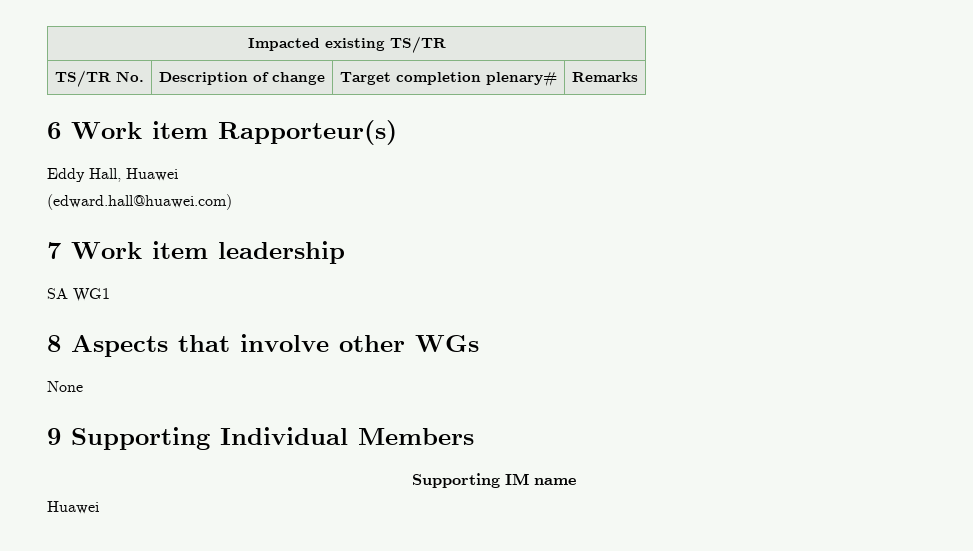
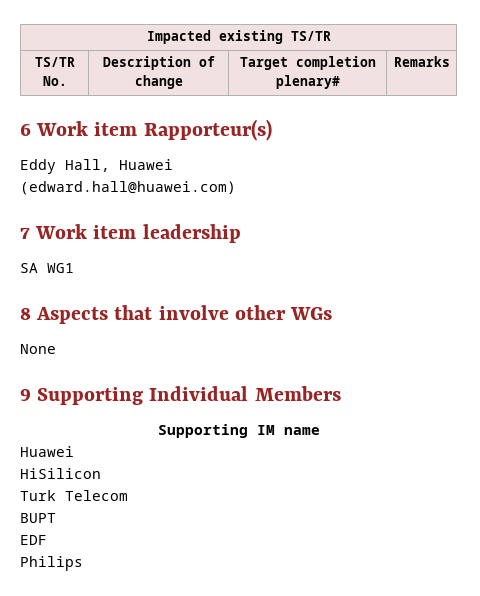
(99, 507) none -> [20,468,101,479] [20,490,128,501] [20,513,56,523] [20,535,47,545] [20,556,83,571] // HiSilicon // Turk Telecom // BUPT // EDF // Philips

